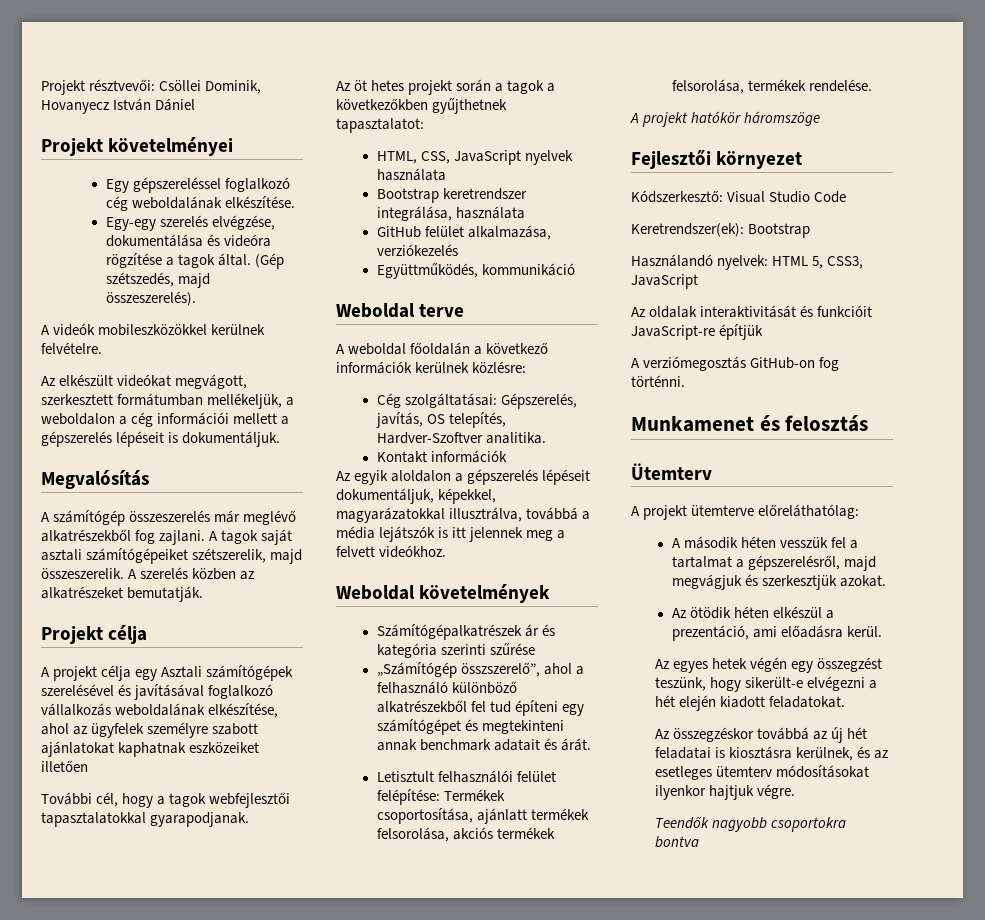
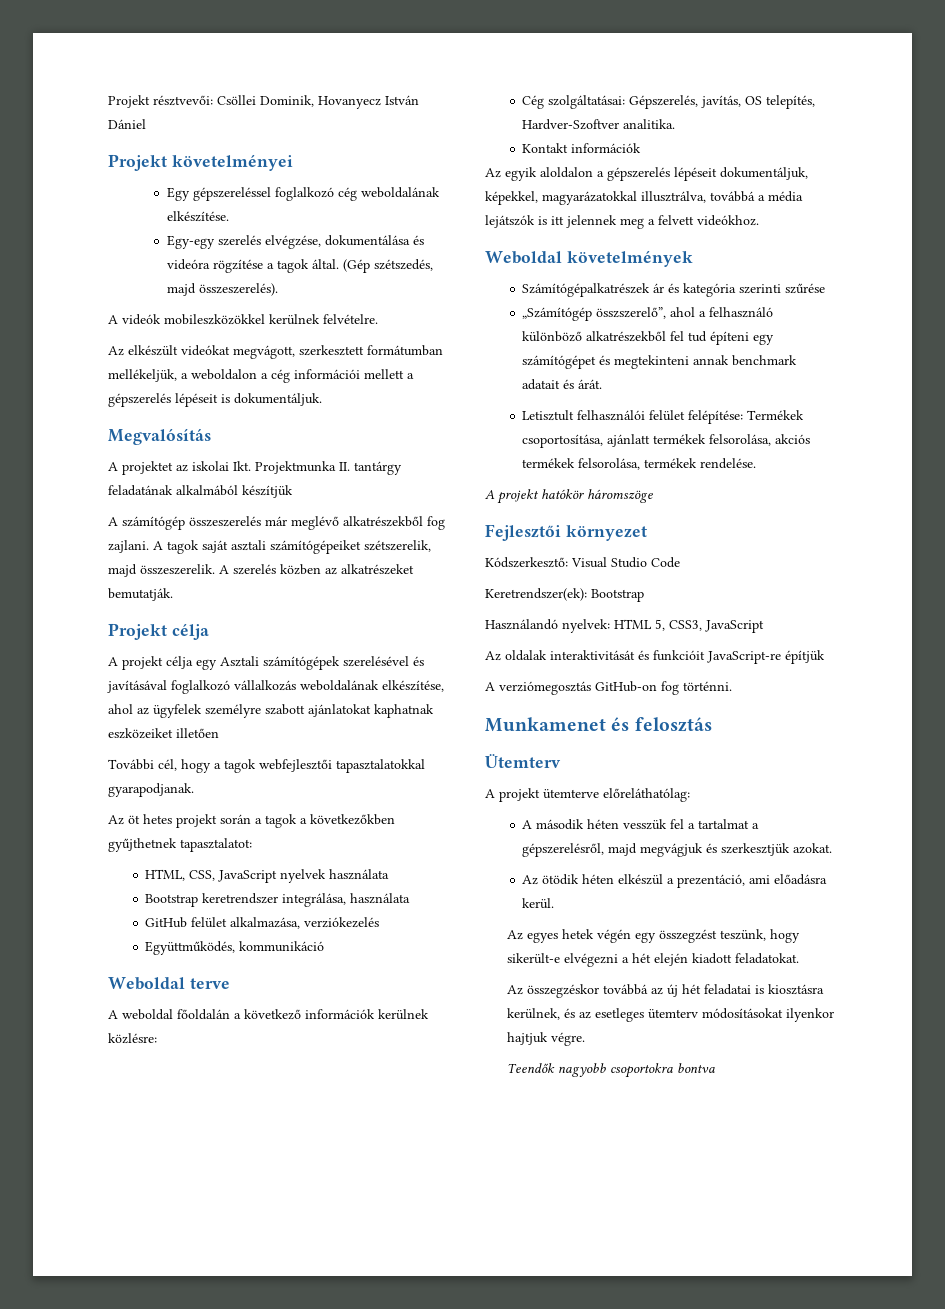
(149, 479) none -> [108,461,402,475] [108,485,293,498] // A projektet az iskolai Ikt. Projektmunka II. tantárgy feladatának alkalmából készítjük

